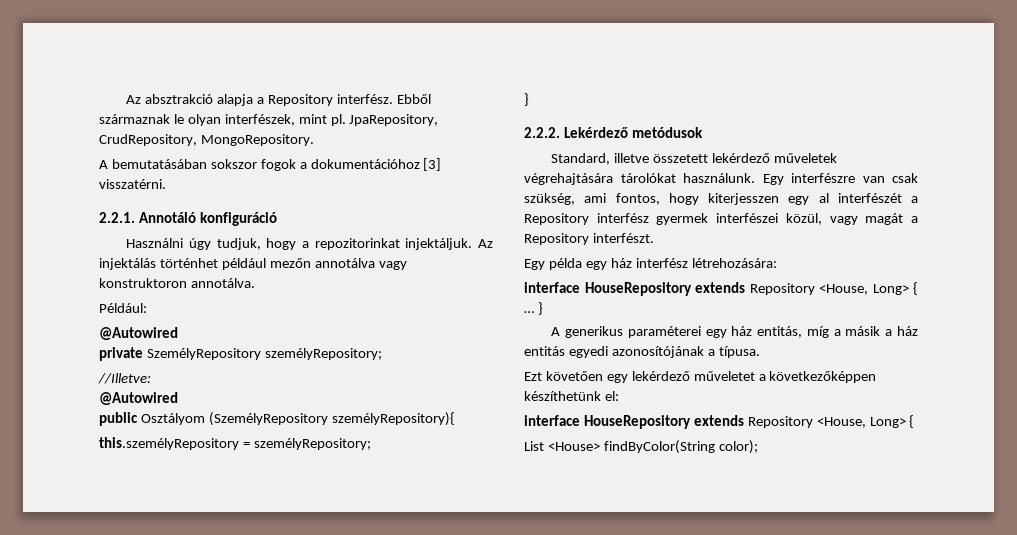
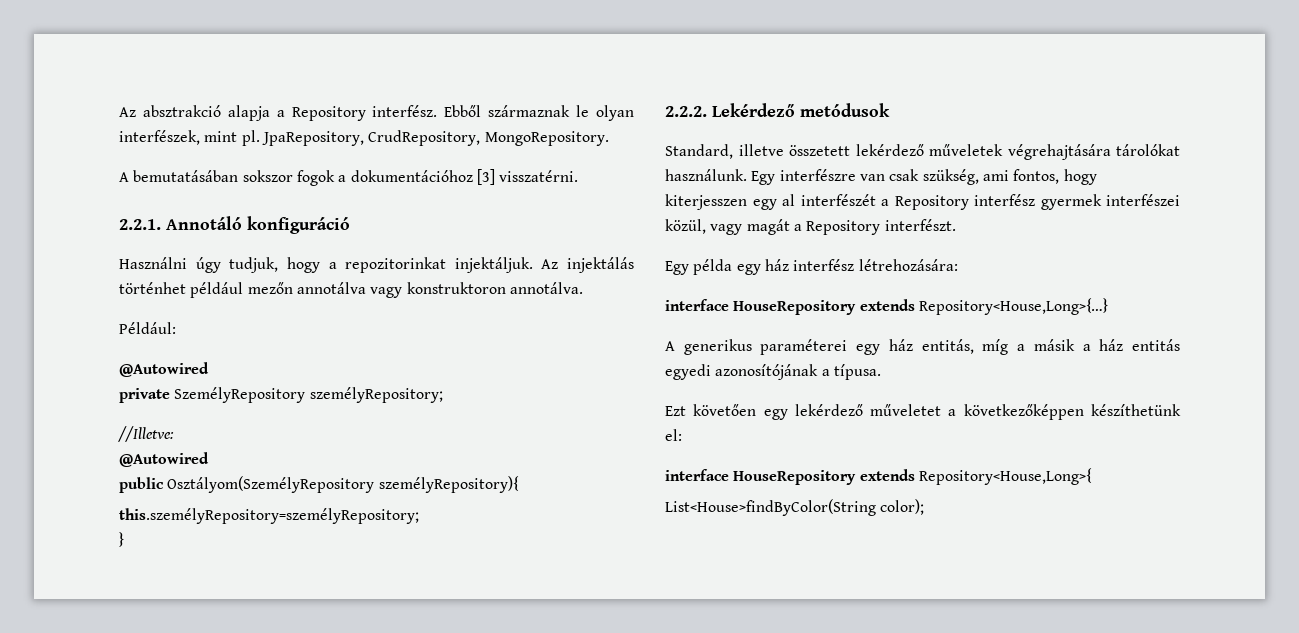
[140,412,328,426] Osztályom (SzemélyRepository -> [167,476,375,493] Osztályom(SzemélyRepository
[99,437,371,450] this.személyRepository = személyRepository; -> [119,508,419,524] this.személyRepository=személyRepository;
[749,282,918,295] [524,302,543,315] Repository <House, Long> { … } -> [918,298,1108,315] Repository<House,Long>{…}
[747,415,915,428] [524,440,715,454] Repository <House, Long> { // List <House> findByColor(String -> [918,468,1092,485] [665,499,876,516] Repository<House,Long>{ // List<House>findByColor(String

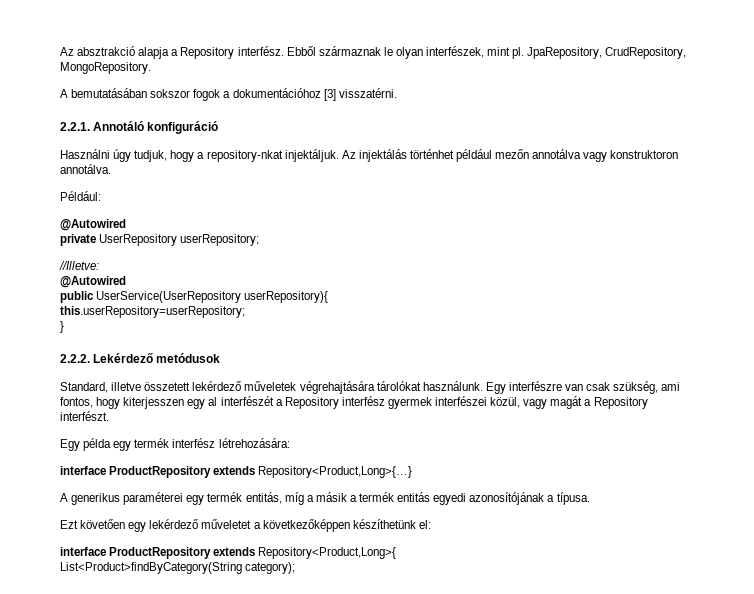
[345,257,447,273] repozitorinkat -> [206,150,283,162] repository-nkat
[174,387,443,403] SzemélyRepository személyRepository; -> [99,234,260,246] UserRepository userRepository;
[167,476,519,493] [119,508,419,524] Osztályom(SzemélyRepository személyRepository){ // this.személyRepository=személyRepository; -> [96,291,329,303] [60,306,245,318] UserService(UserRepository userRepository){ // this.userRepository=userRepository;
[764,259,789,271] ház -> [134,438,170,448] termék
[733,298,1108,315] HouseRepository extends Repository<House,Long>{…} -> [109,466,413,478] ProductRepository extends Repository<Product,Long>{…}
[888,339,913,351] ház -> [207,492,243,502] termék
[1099,339,1124,351] ház -> [359,492,395,502] termék
[733,468,1092,485] [665,499,925,516] HouseRepository extends Repository<House,Long>{ // List<House>findByColor(String color); -> [109,547,397,559] [60,562,296,574] ProductRepository extends Repository<Product,Long>{ // List<Product>findByCategory(String category);

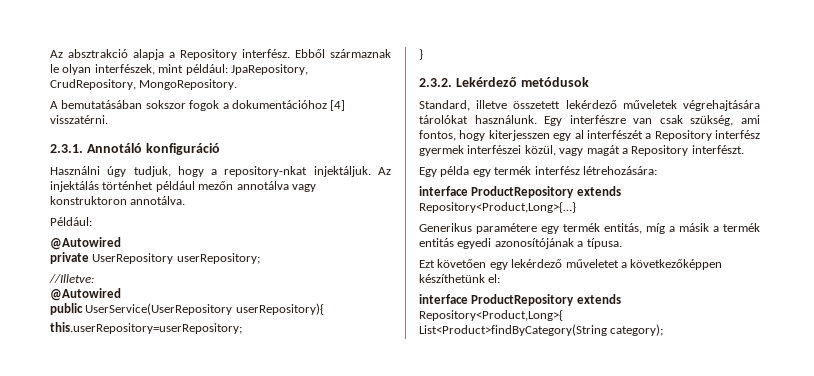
[512,47,525,59] pl. -> [185,64,228,75] például:
[323,89,336,101] [3] -> [330,100,346,111] [4]
[60,122,90,131] 2.2.1. -> [50,144,83,153] 2.3.1.
[60,354,90,363] 2.2.2. -> [419,78,452,87] 2.3.2.
[60,492,184,505] A generikus paraméterei -> [419,223,537,234] Generikus paramétere

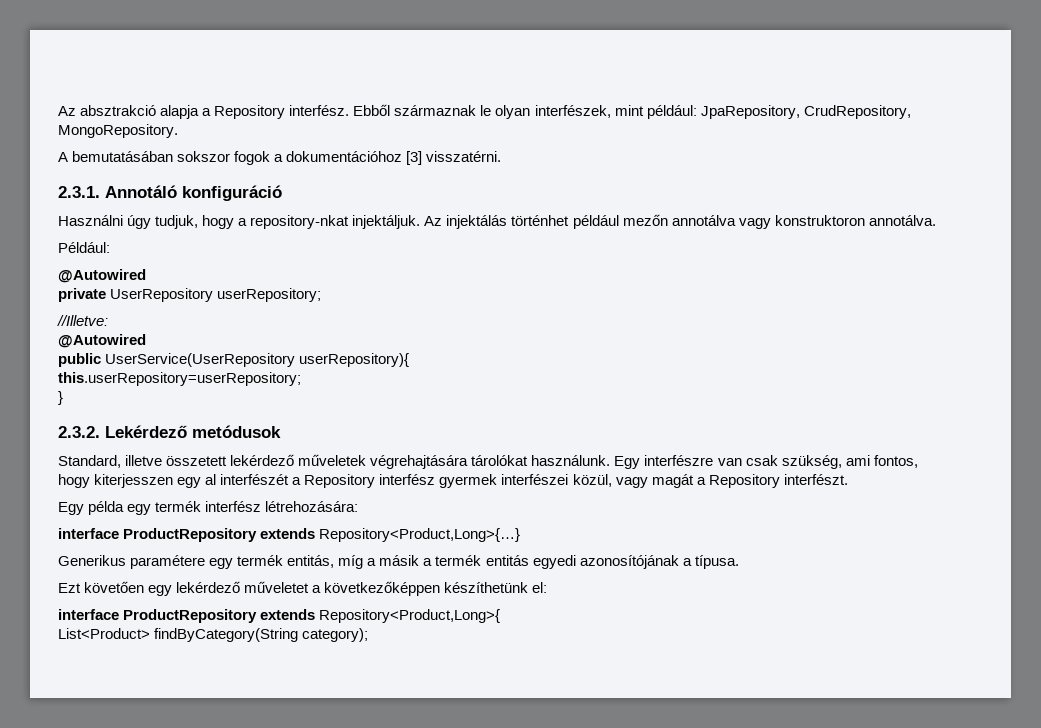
[330,100,346,111] [4] -> [406,151,423,165] [3]
[419,324,607,336] List<Product>findByCategory(String -> [58,628,299,642] List<Product> findByCategory(String

